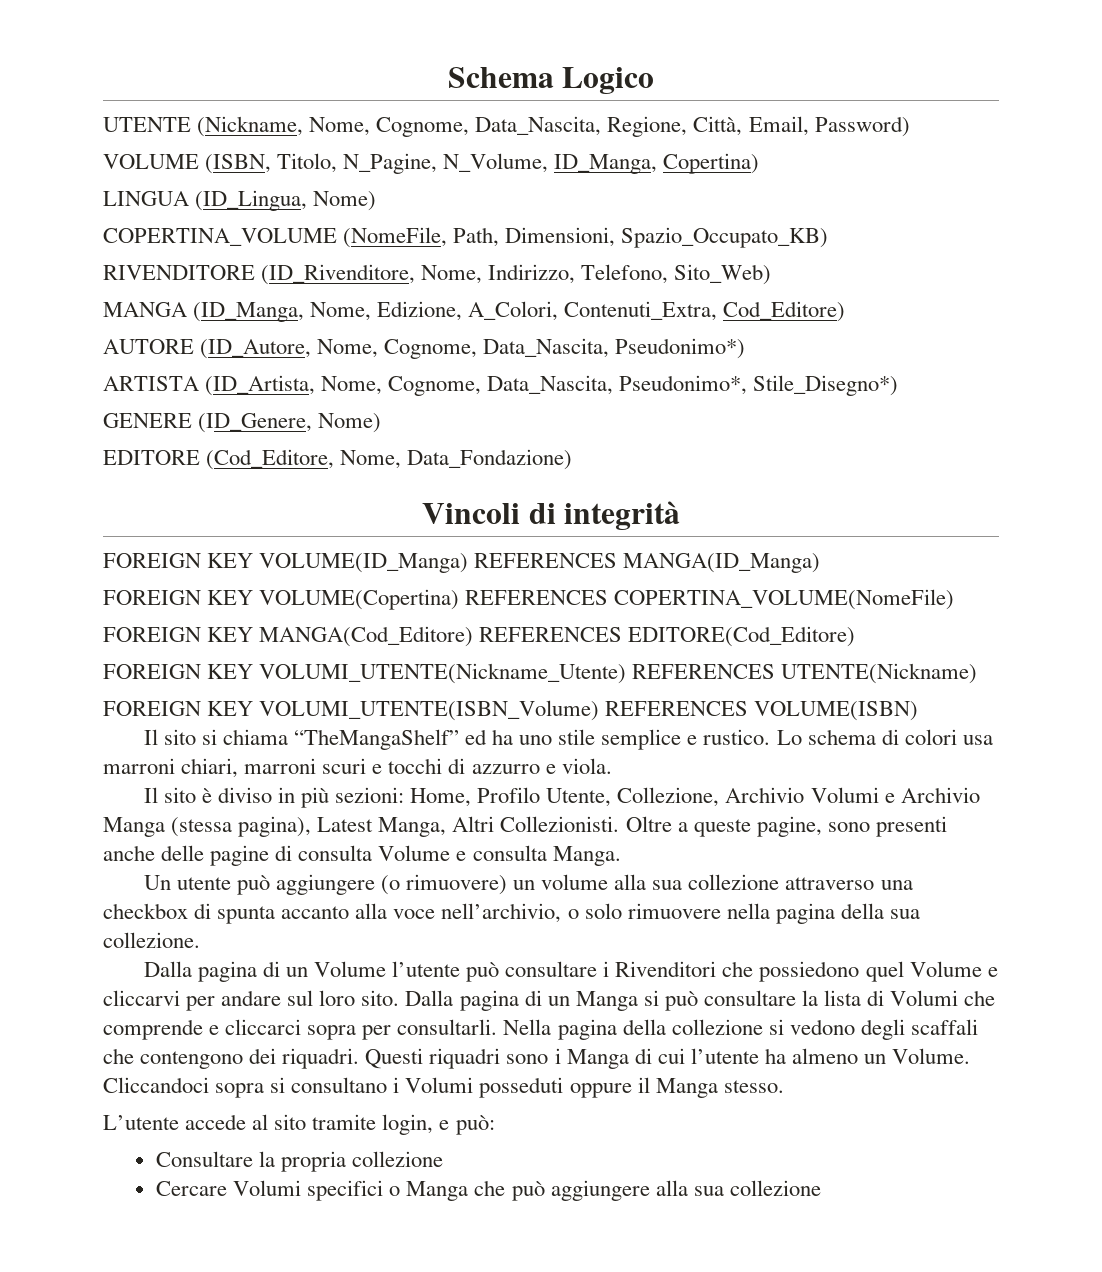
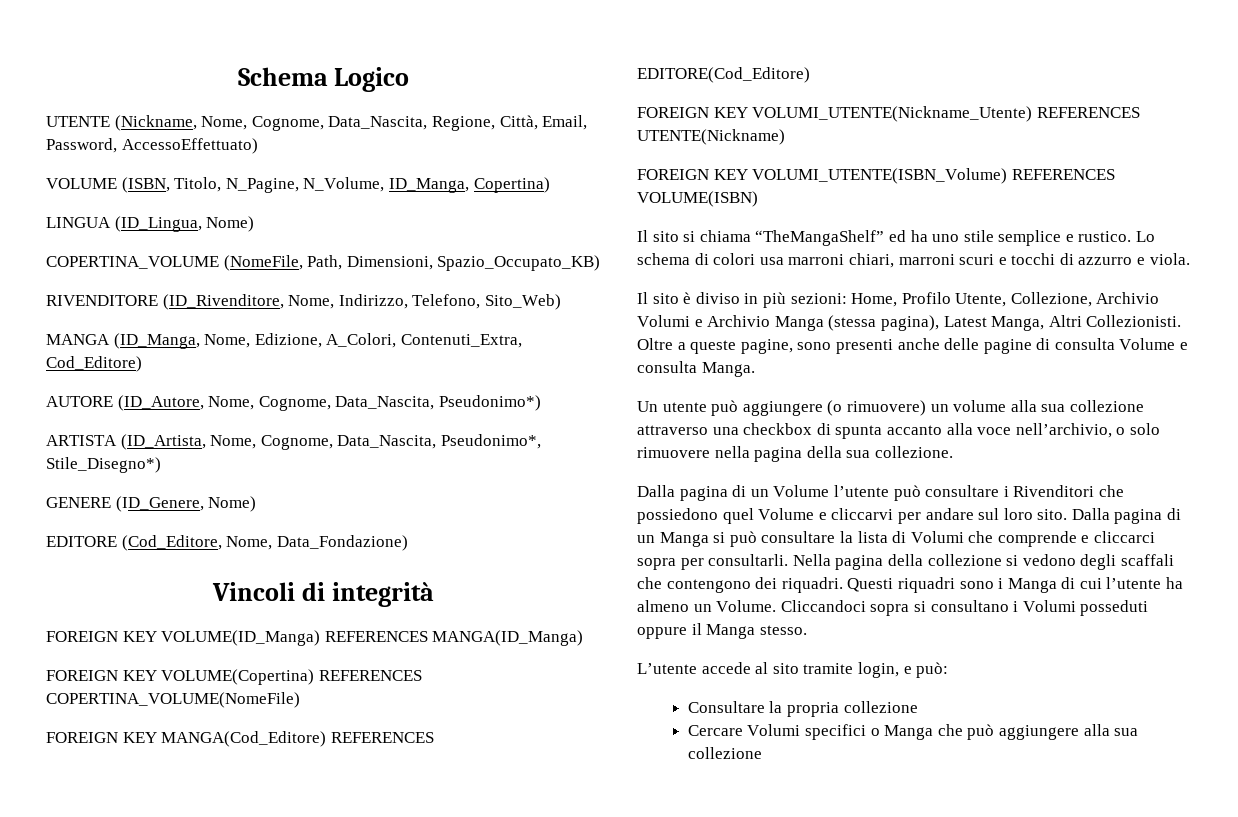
[814,116,910,137] Password) -> [46,138,258,154] Password, AccessoEffettuato)

